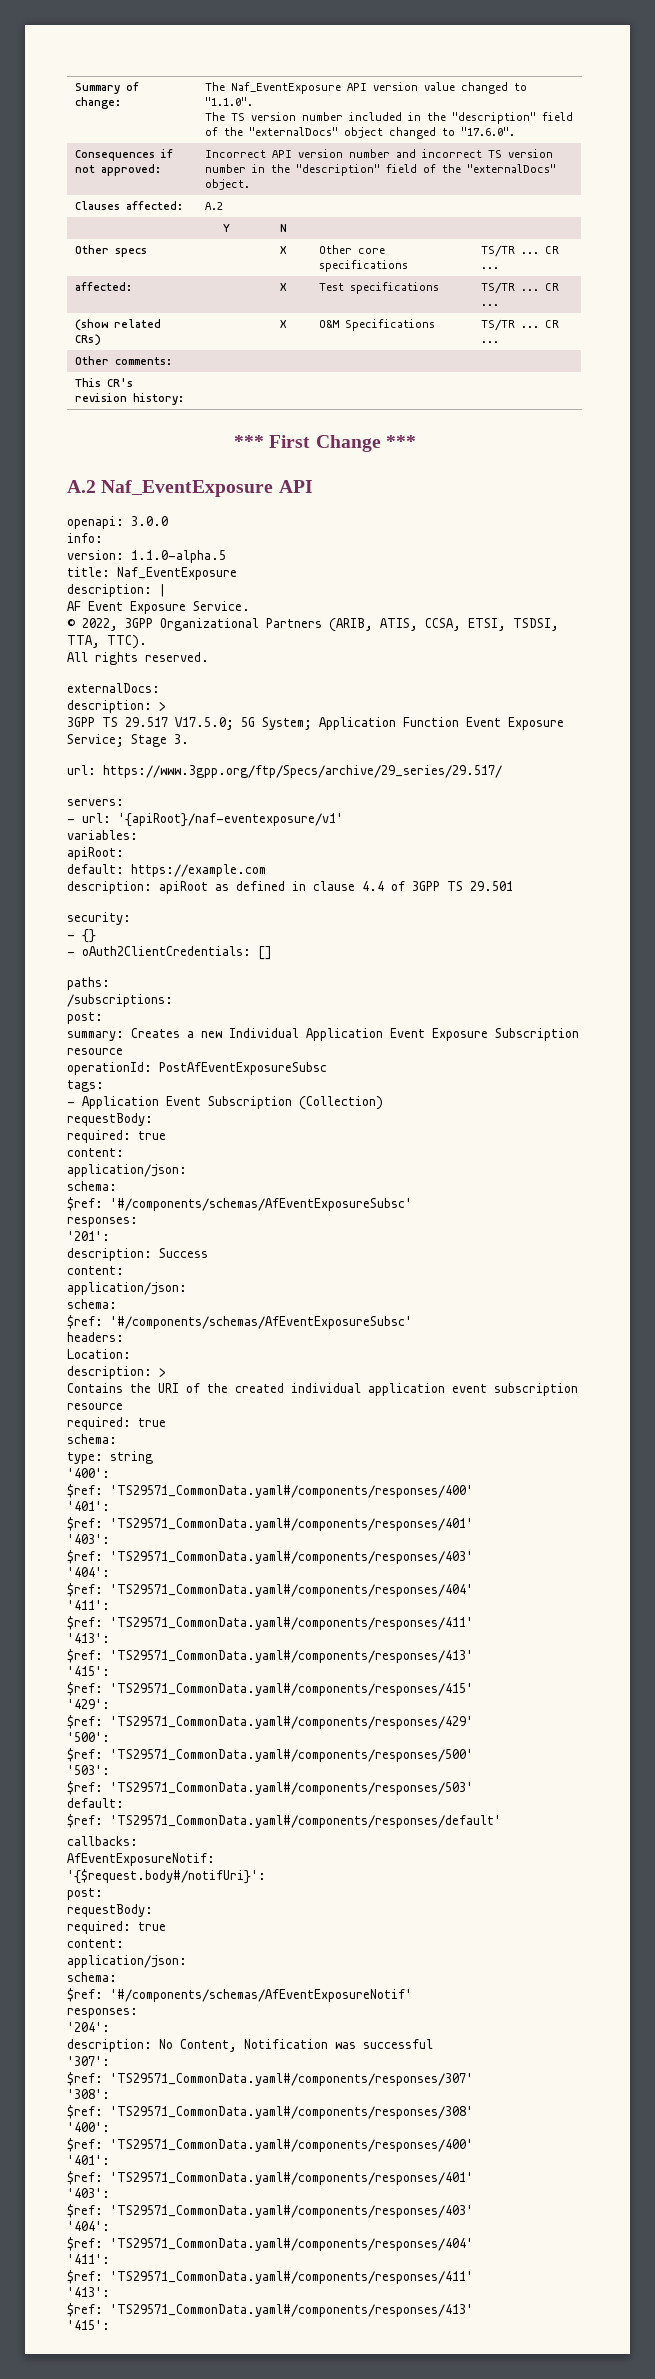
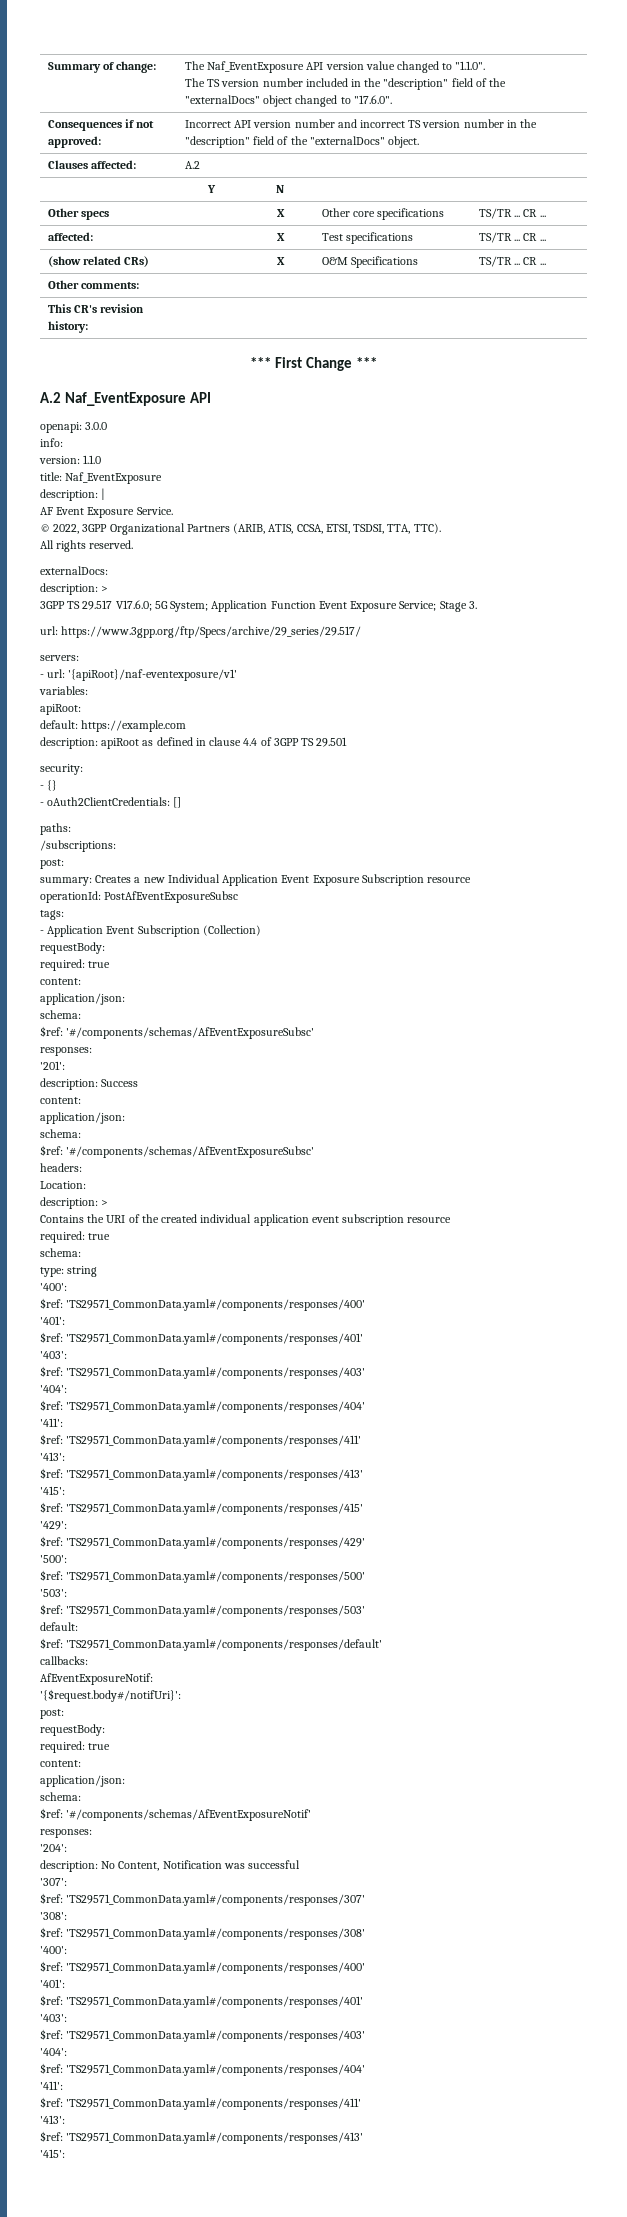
[131,550,226,563] 1.1.0-alpha.5 -> [83,455,102,464] 1.1.0
[175,717,234,730] V17.5.0; -> [115,600,152,611] V17.6.0;

